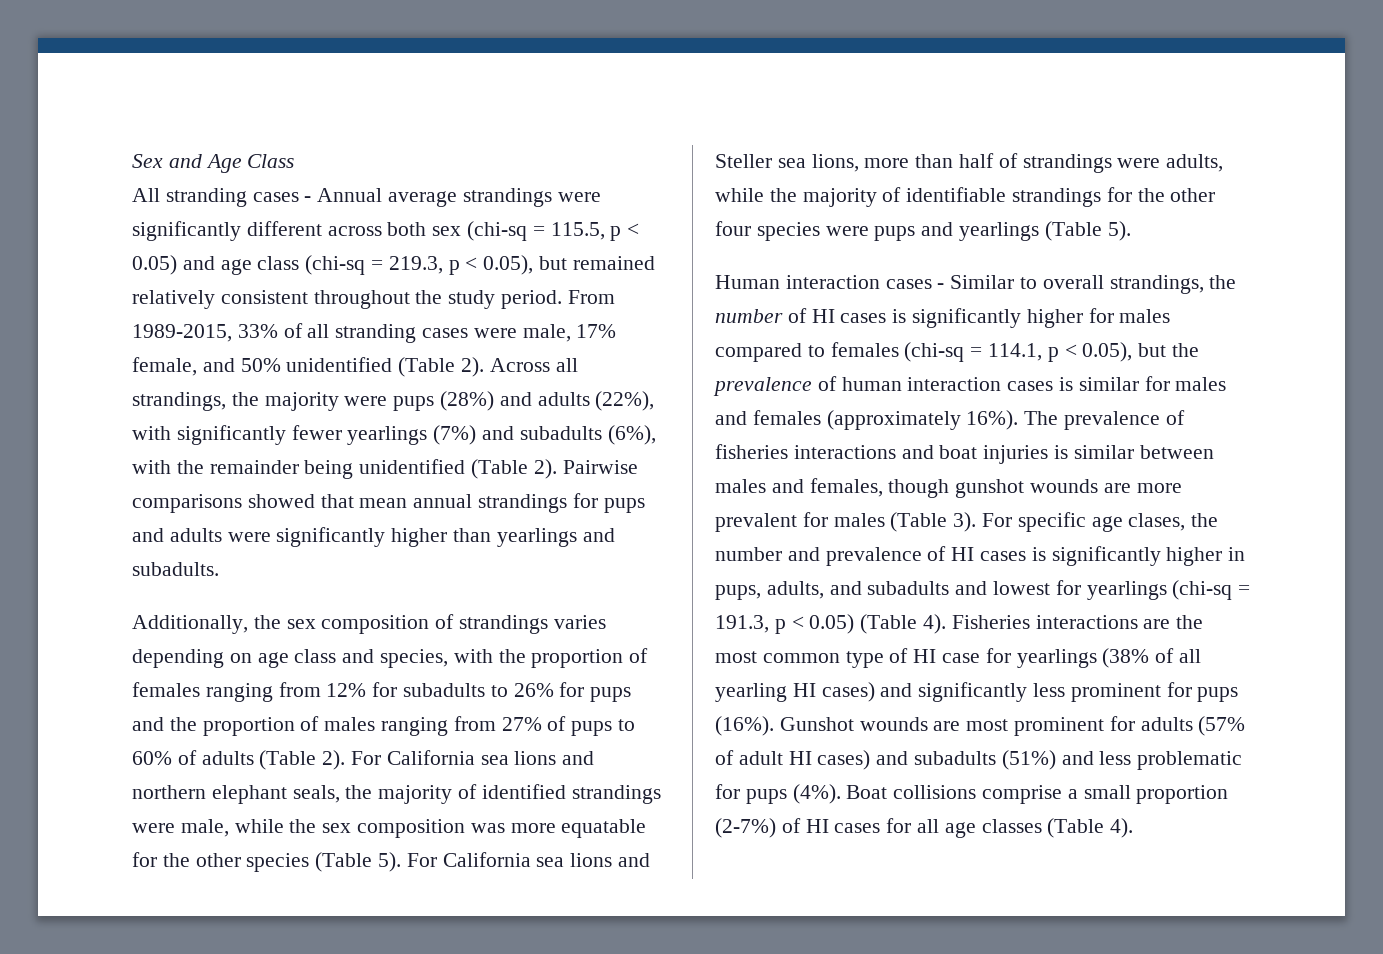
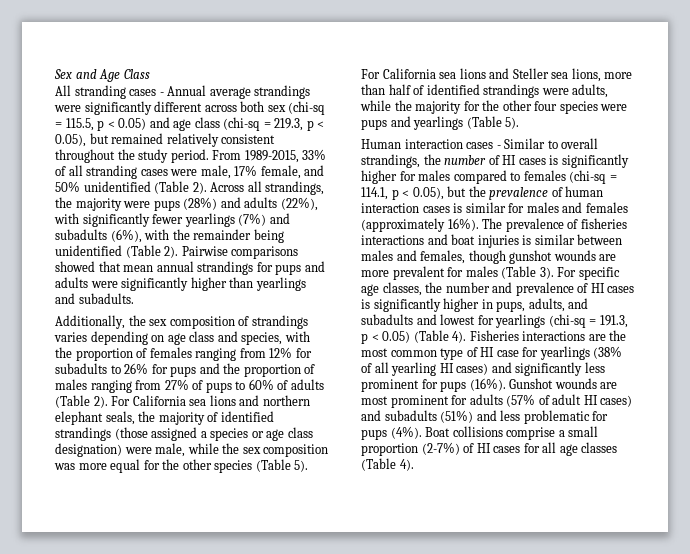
(661, 794) none -> [114,427,313,441] [55,443,122,457] (those assigned a species or age class designation)
[561,819,647,838] equatable -> [110,459,141,473] equal
(1018, 160) none -> [426,84,480,95] identified
[882,187,1102,207] of identifiable strandings -> (462, 107) none
[1128,513,1186,531] clases, -> [382,282,422,296] classes,

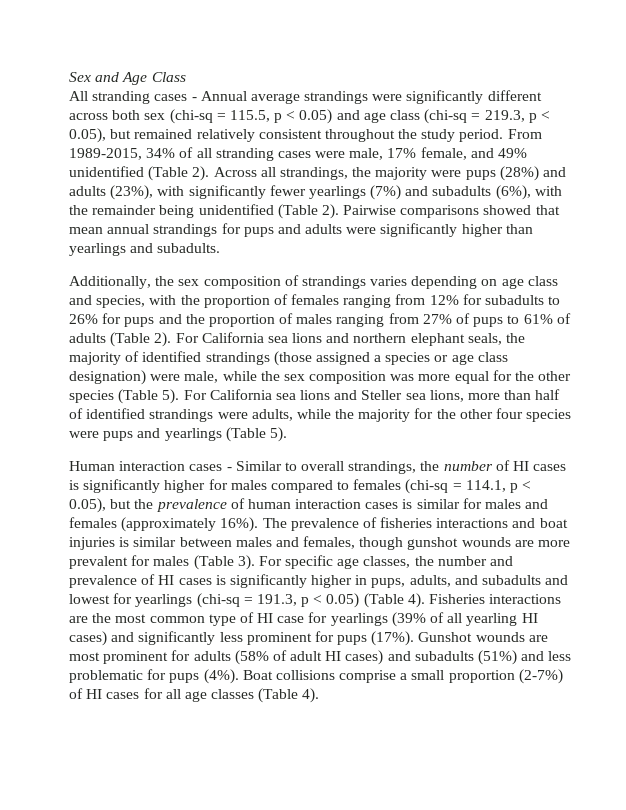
[302,149,327,160] 33% -> [146,148,176,158] 34%
[55,181,80,192] 50% -> [498,148,528,158] 49%
[280,197,318,211] (22%), -> [110,185,154,200] (23%),
[248,379,274,390] 60% -> [523,314,553,324] 61%
[593,346,623,359] (38% -> [391,612,426,627] (39%
[469,378,506,391] (16%). -> [371,631,415,646] (17%).
[506,394,536,407] (57% -> [234,650,269,665] (58%

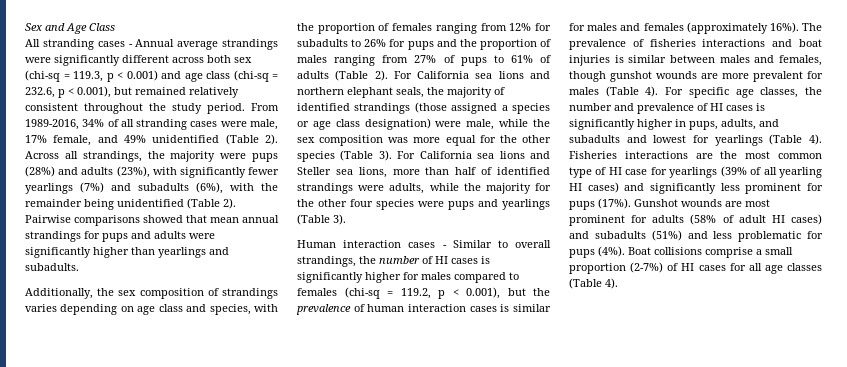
[229,109,333,124] 115.5, p < 0.05) -> [73,70,158,82] 119.3, p < 0.001)
[484,110,550,123] [69,128,106,143] 219.3, p < 0.05), -> [25,86,111,98] 232.6, p < 0.001),
[69,148,142,160] 1989-2015, -> [25,119,79,130] 1989-2016,
[162,389,180,404] 5). -> [378,150,392,161] 3).
[269,427,287,442] 5). -> [333,214,346,225] 3).
[465,480,532,493] [69,498,106,513] 114.1, p < 0.05), -> [400,287,500,299] 119.2, p < 0.001),
[237,555,255,570] 3). -> [645,86,659,97] 4).
[196,593,360,608] (chi-sq = 191.3, p < 0.05) -> (763, 140) none

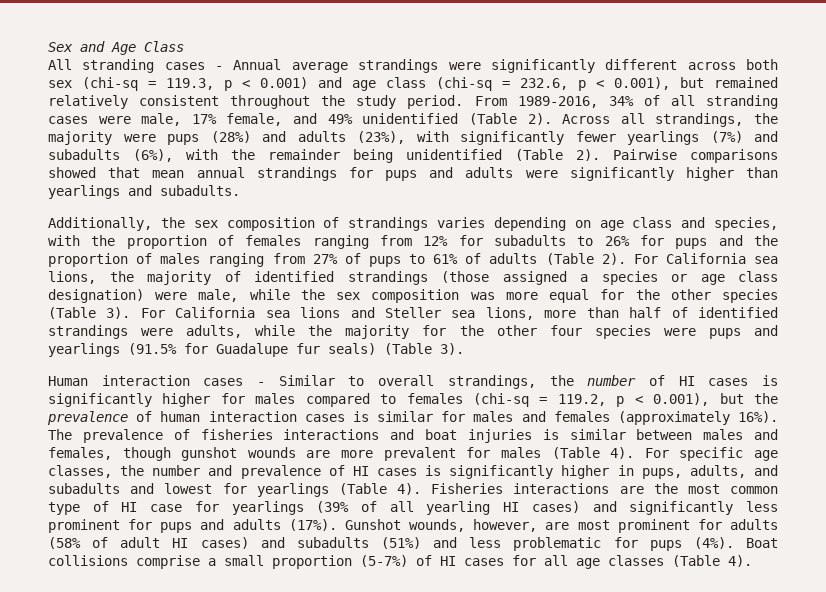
[498,71,550,79] [297,87,424,98] lions and northern elephant seals, -> [48,271,96,284] lions,
(550, 204) none -> [128,343,376,357] (91.5% for Guadalupe fur seals)
[598,198,722,209] (17%). Gunshot wounds -> [200,519,538,532] and adults (17%). Gunshot wounds, however,
[630,262,664,273] (2-7%) -> [360,555,408,567] (5-7%)

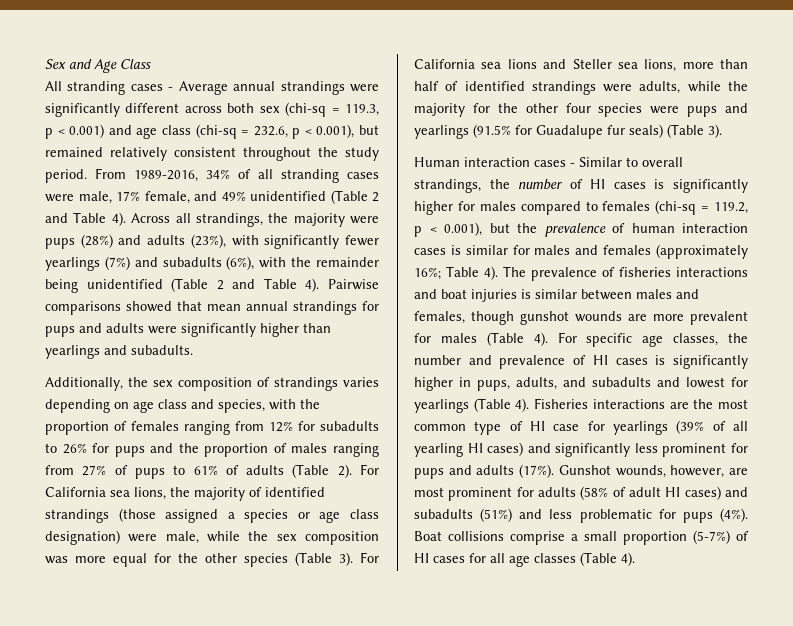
[233,59,348,73] Annual average -> [178,81,276,95] Average annual
[527,113,552,125] 2). -> [372,192,379,202] [45,212,126,226] 2 and Table 4).
[576,149,600,161] 2). -> [216,278,320,292] 2 and Table 4).
[738,411,778,423] 16%). -> [414,266,498,280] 16%; Table 4).

